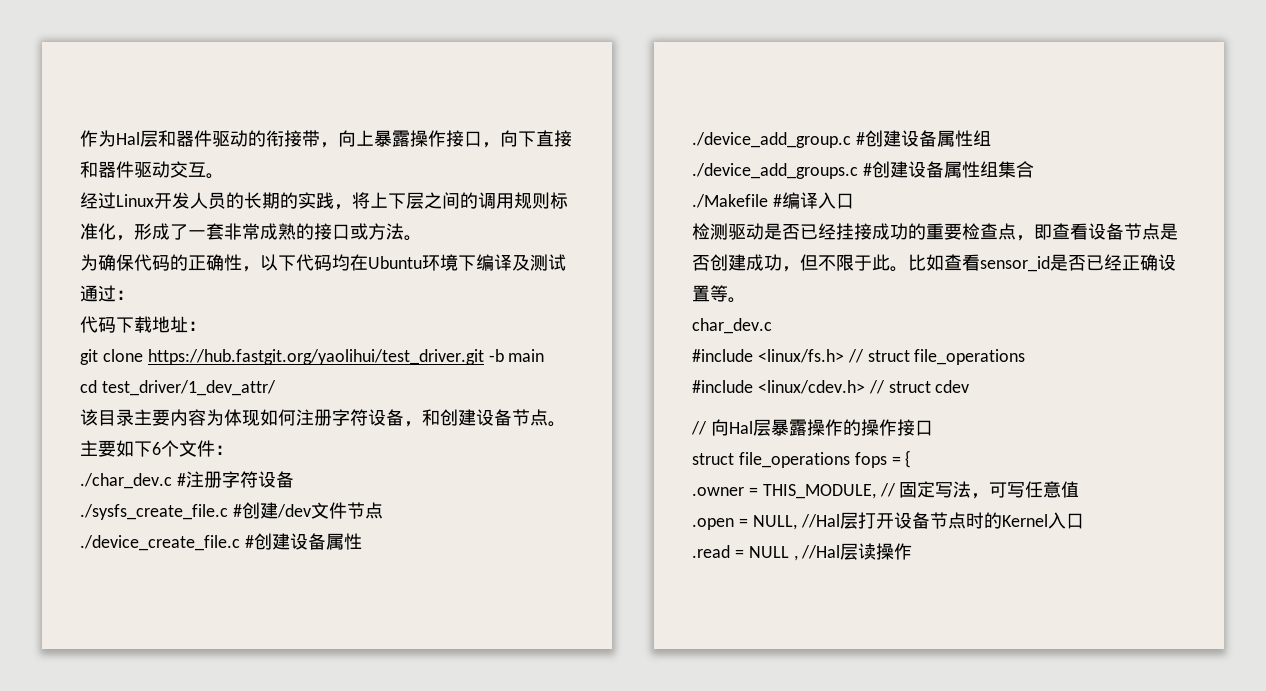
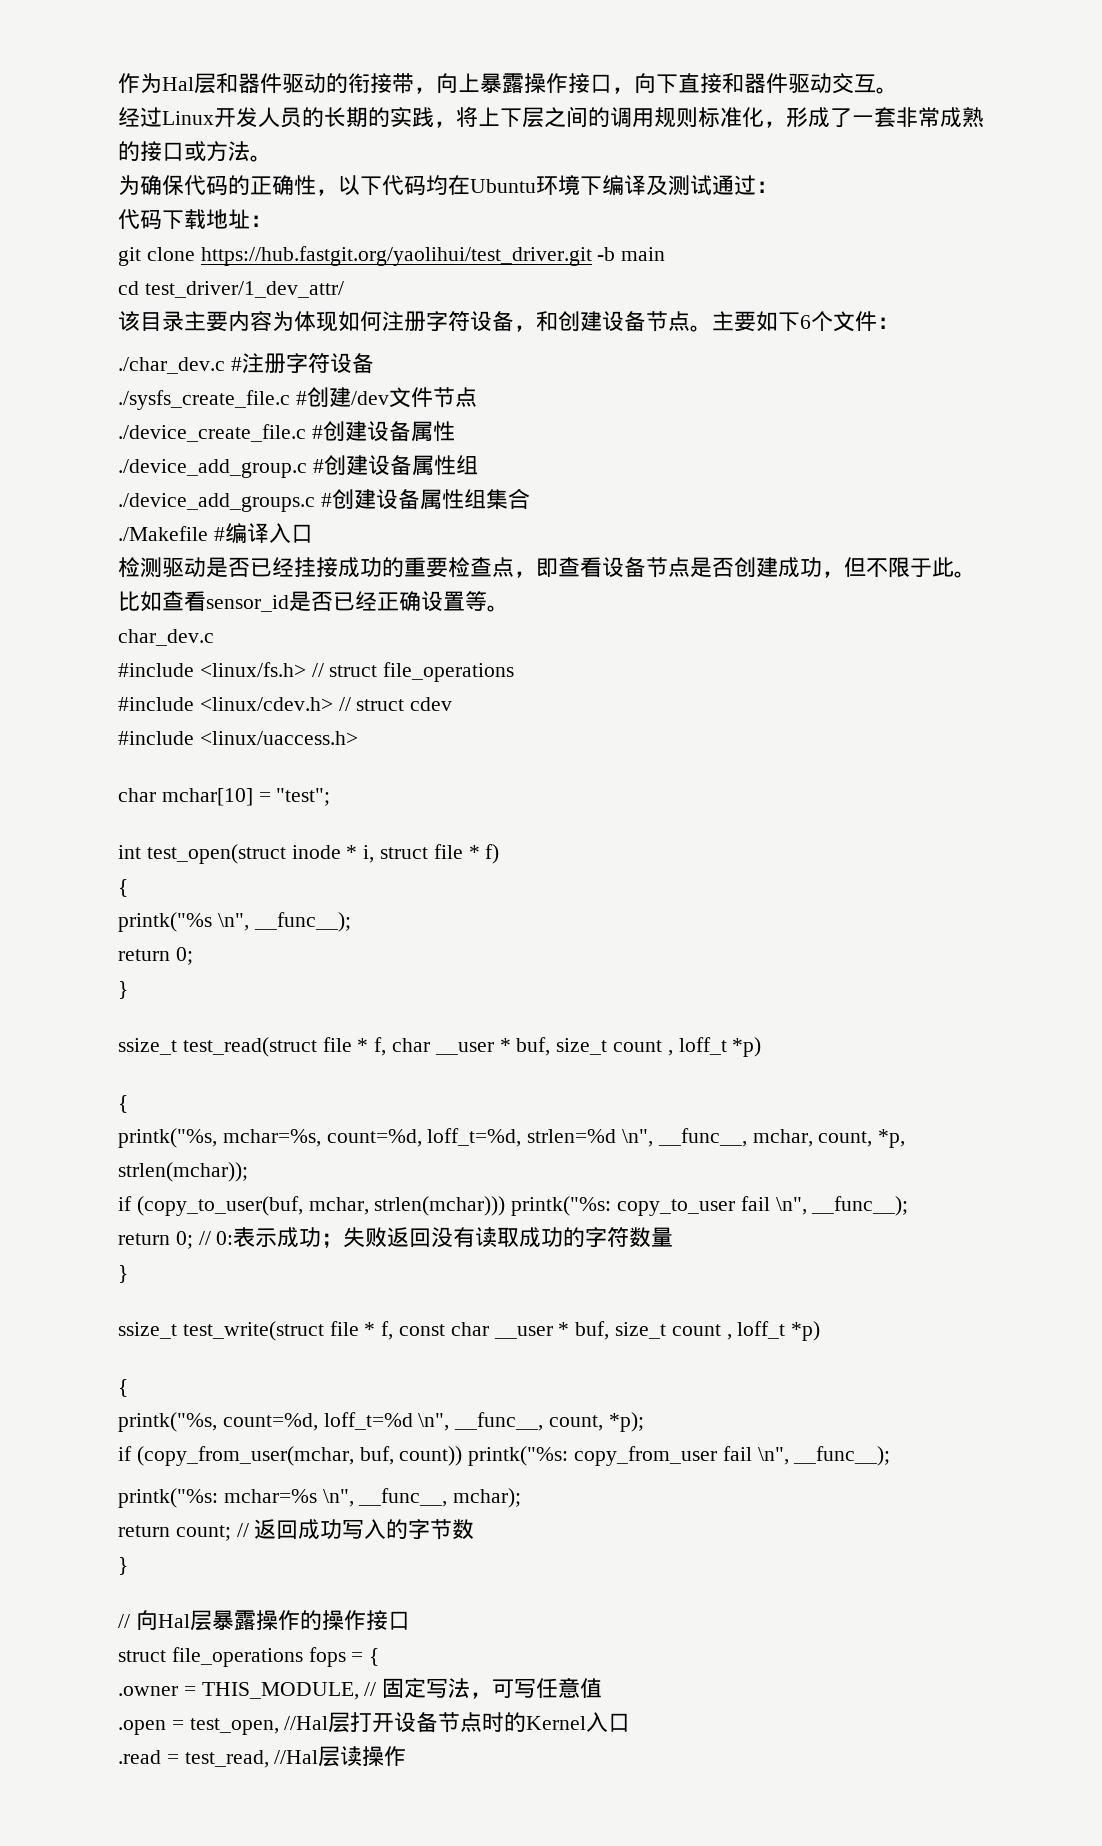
(970, 386) none -> [118,731,358,745] [118,788,331,806] [118,844,500,864] [118,879,128,897] [118,912,351,932] [118,947,193,965] [118,981,128,999] [118,1037,762,1057] [118,1095,128,1113] [118,1128,906,1148] [118,1162,248,1182] [118,1196,909,1216] [118,1227,674,1249] [118,1265,128,1283] [118,1321,821,1341] [118,1379,128,1397] [118,1412,644,1432] [118,1446,891,1466] [118,1488,522,1508] [118,1519,475,1541] [118,1557,128,1575] // #include <linux/uaccess.h> // char mchar[10] = "test"; // int test_open(struct inode * i, struct file * f) // { // printk("%s \n", __func__); // return 0; // } // ssize_t test_read(struct file * f, char __user * buf, size_t count , loff_t *p) // { // printk("%s, mchar=%s, count=%d, loff_t=%d, strlen=%d \n", __func__, mchar, count, *p, strlen(mchar)); // if (copy_to_user(buf, mchar, strlen(mchar))) printk("%s: copy_to_user fail \n", __func__); // return 0; // 0:表示成功；失败返回没有读取成功的字符数量 // } // ssize_t test_write(struct file * f, const char __user * buf, size_t count , loff_t *p) // { // printk("%s, count=%d, loff_t=%d \n", __func__, count, *p); // if (copy_from_user(mchar, buf, count)) printk("%s: copy_from_user fail \n", __func__); // printk("%s: mchar=%s \n", __func__, mchar); // return count; // 返回成功写入的字节数 // }
[752,515,797,530] NULL, -> [189,1718,279,1735] test_open,
[748,546,798,561] NULL , -> [184,1750,269,1768] test_read,

